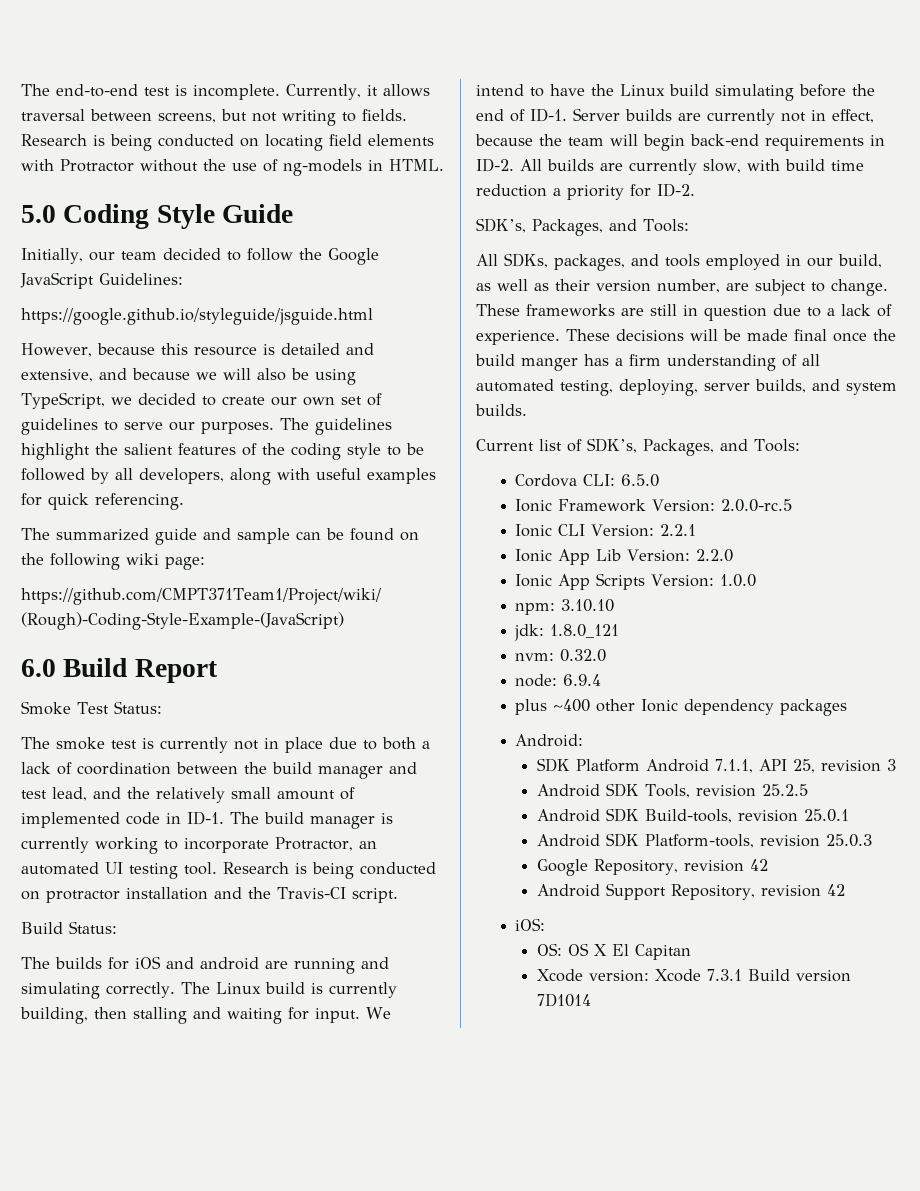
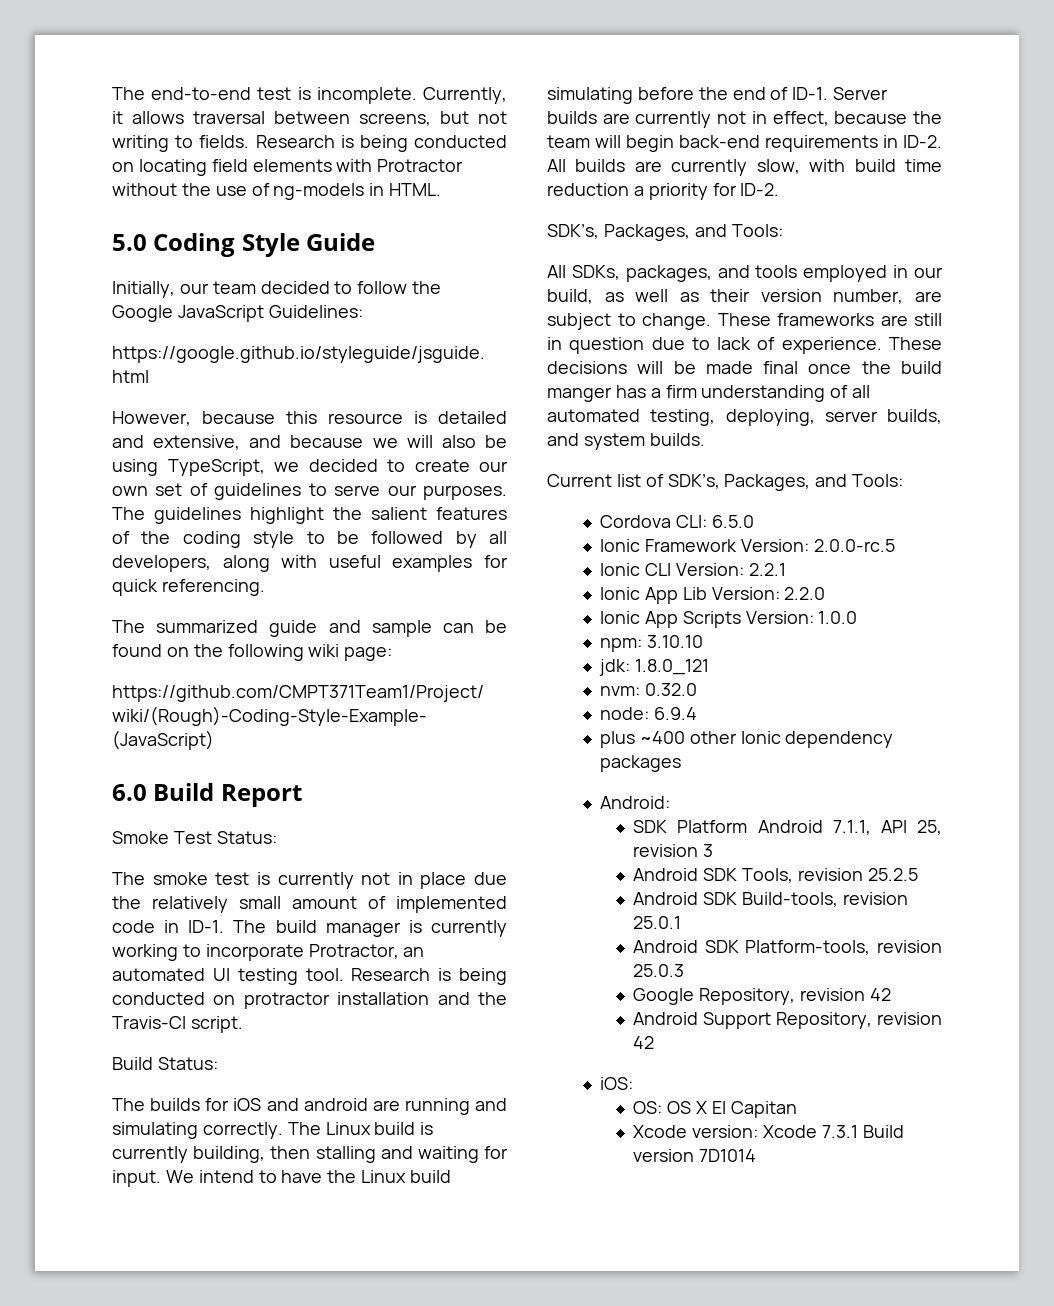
[363,737,430,750] [21,762,417,779] [21,787,121,801] to both a lack of coordination between the build manager and test lead, and -> (507, 878) none
[827,308,835,316] a -> (710, 343) none

